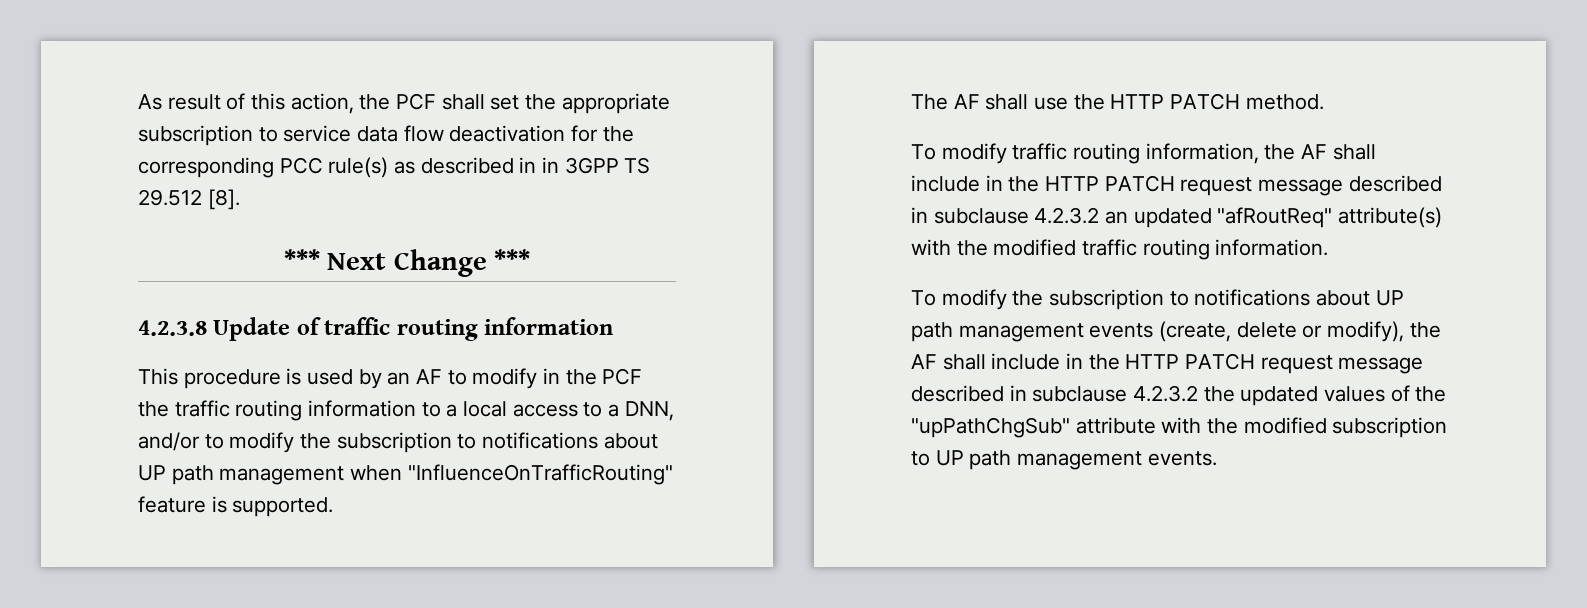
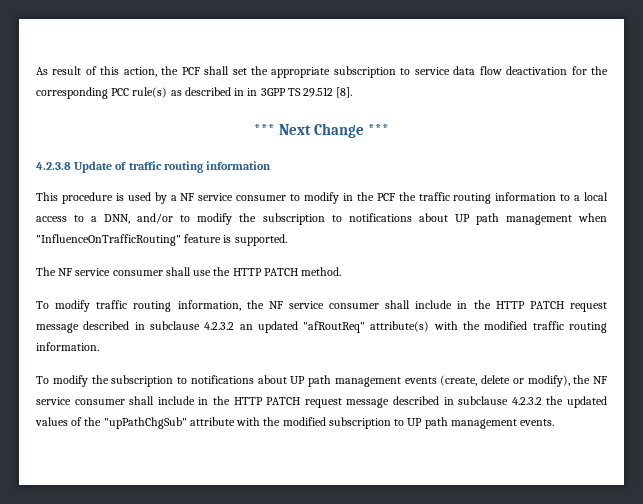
[387,369,443,385] an AF -> [170,193,287,201] a NF service consumer
[953,94,980,109] AF -> [58,268,163,276] NF service consumer
[1301,144,1328,159] AF -> [268,301,380,309] NF service consumer
[911,354,937,369] AF -> [593,376,607,384] [36,397,125,405] NF service consumer

